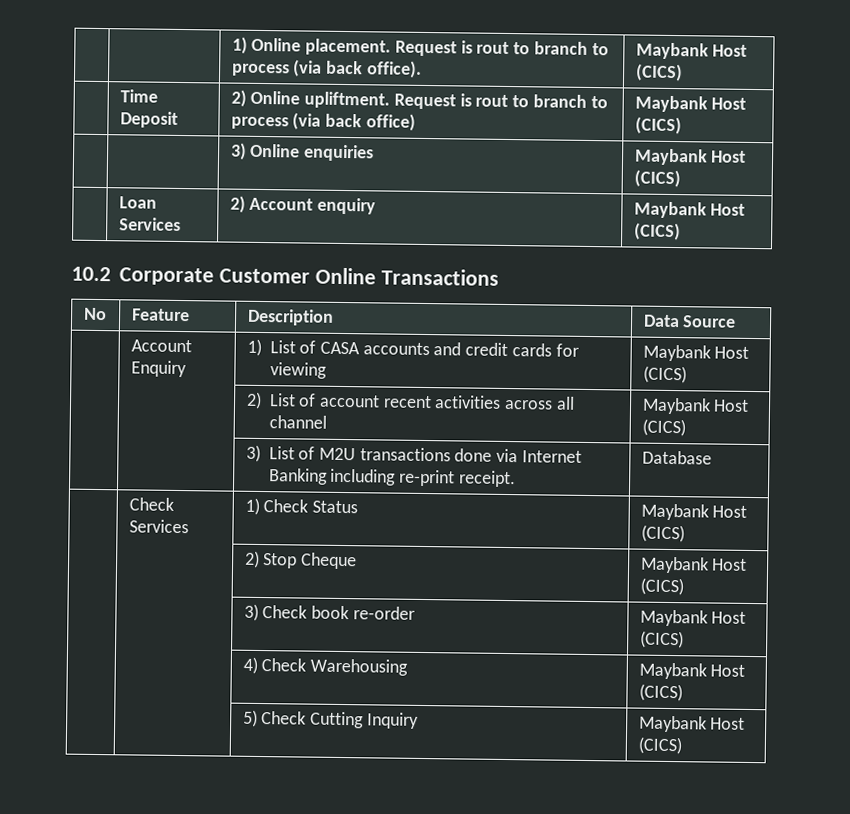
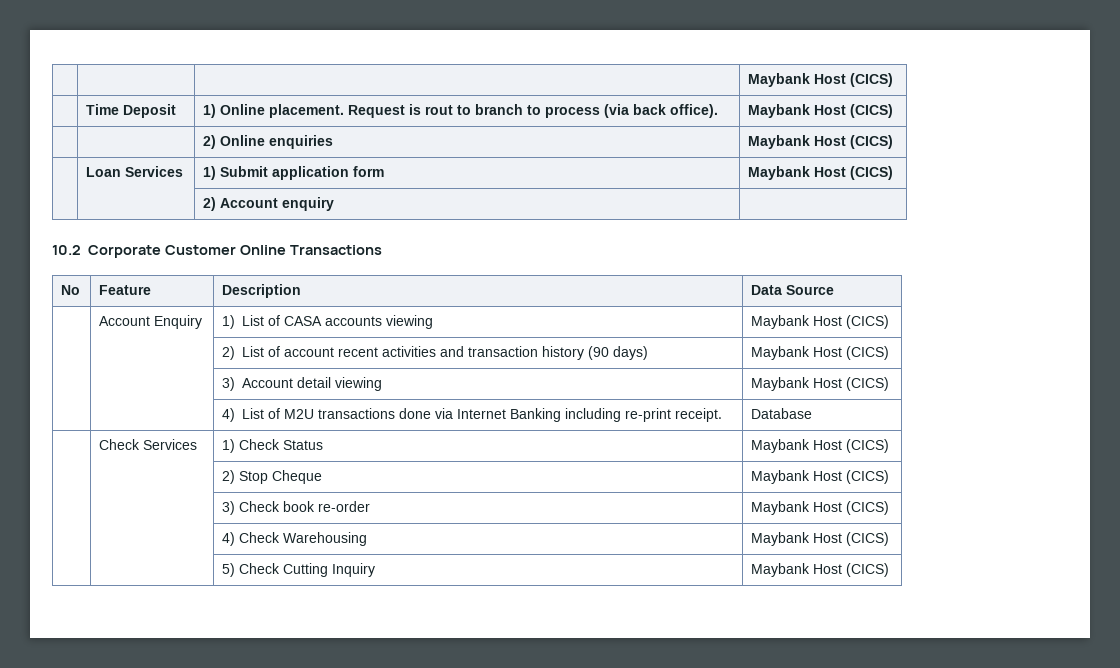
(231, 45) | | -> [748,73,894,87] [86,104,177,118] | | | Maybank Host (CICS) // | Time Deposit |
[119,89,158,103] [119,111,178,128] Time Deposit -> (894, 111) none
[304,91,608,110] [230,112,416,131] [634,95,747,113] [634,116,682,135] [230,142,301,160] upliftment. Request is rout to branch to process (via back office) | Maybank Host (CICS) // | | 3) Online -> (266, 140) none
(181, 224) none -> [203,166,385,180] [748,166,894,180] | 1) Submit application form | Maybank Host (CICS) // |
[633,201,746,219] [633,222,681,241] Maybank Host (CICS) -> (335, 204) none
[433,342,579,357] and credit cards for -> (383, 321) none
[504,396,575,410] [268,415,327,429] [641,397,750,415] [641,418,686,437] [245,444,261,462] across all channel | Maybank Host (CICS) // | | 3) -> [440,346,649,360] [751,346,890,360] [222,377,383,391] [751,377,890,391] [222,408,236,422] and transaction history (90 days) | Maybank Host (CICS) // | | 3) Account detail viewing | Maybank Host (CICS) // | | 4)

